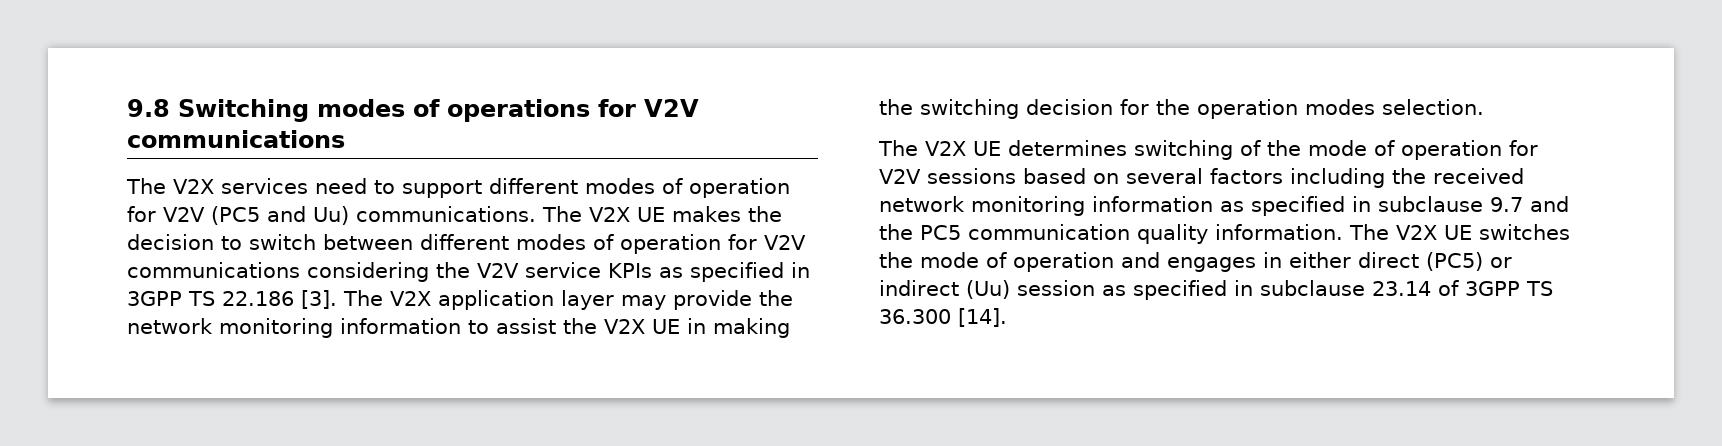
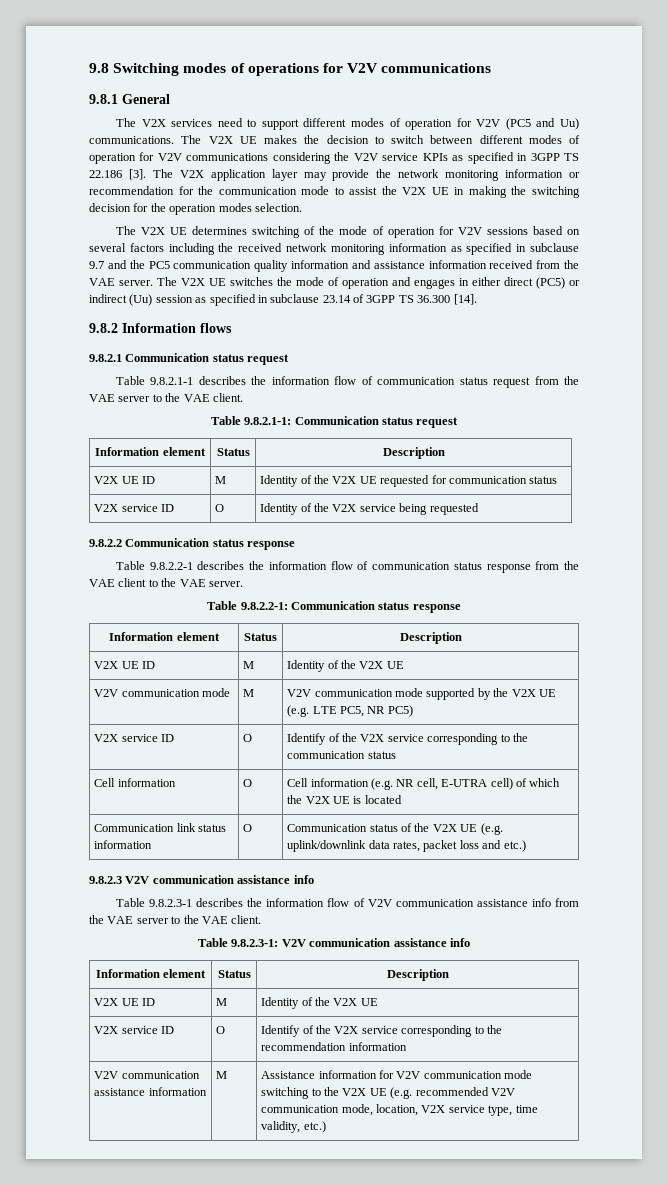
(345, 139) none -> [89,94,170,104] // 9.8.1 General
(461, 326) none -> [569,172,580,178] [89,186,330,195] or recommendation for the communication mode
[1215,224,1343,240] information. -> [291,260,579,269] [89,278,153,286] information and assistance information received from the VAE server.
(1007, 317) none -> [89,323,232,333] [89,353,290,365] [115,376,579,388] [89,393,243,402] [210,416,459,428] [95,447,206,456] [216,448,250,456] [382,447,445,459] [94,476,156,484] [215,476,227,484] [260,475,558,487] [94,504,175,512] [215,504,225,512] [260,503,479,515] [89,538,296,550] [115,561,580,573] [89,578,243,587] [207,601,461,613] [109,632,220,641] [244,633,277,641] [399,632,462,644] [94,661,156,669] [243,661,255,669] [287,660,404,672] [94,688,231,697] [243,689,255,697] [287,688,556,700] [287,705,413,717] [94,734,175,742] [243,734,253,742] [287,733,528,745] [287,751,396,759] [94,778,176,787] [243,779,253,787] [287,778,561,790] [287,795,402,804] [94,823,227,832] [94,840,153,849] [243,824,253,832] [287,823,503,835] [287,840,526,852] [89,875,314,884] [115,898,579,907] [89,915,262,924] [198,938,470,947] [95,969,207,978] [217,970,251,978] [386,969,449,981] [94,998,156,1006] [216,998,228,1006] [261,997,378,1009] [94,1026,175,1034] [216,1026,226,1034] [261,1025,502,1037] [261,1042,407,1051] [94,1071,200,1079] [94,1087,207,1096] [216,1071,228,1079] [261,1070,533,1079] [261,1087,515,1099] [261,1104,538,1116] [261,1121,326,1133] // 9.8.2 Information flows // 9.8.2.1 Communication status request // Table 9.8.2.1-1 describes the information flow of communication status request from the VAE server to the VAE client. // Table 9.8.2.1-1: Communication status request // Information element | Status | Description // V2X UE ID | M | Identity of the V2X UE requested for communication status // V2X service ID | O | Identity of the V2X service being requested // 9.8.2.2 Communication status response // Table 9.8.2.2-1 describes the information flow of communication status response from the VAE client to the VAE server. // Table 9.8.2.2-1: Communication status response // Information element | Status | Description // V2X UE ID | M | Identity of the V2X UE // V2V communication mode | M | V2V communication mode supported by the V2X UE (e.g. LTE PC5, NR PC5) // V2X service ID | O | Identify of the V2X service corresponding to the communication status // Cell information | O | Cell information (e.g. NR cell, E-UTRA cell) of which the V2X UE is located // Communication link status information | O | Communication status of the V2X UE (e.g. uplink/downlink data rates, packet loss and etc.) // 9.8.2.3 V2V communication assistance info // Table 9.8.2.3-1 describes the information flow of V2V communication assistance info from the VAE server to the VAE client. // Table 9.8.2.3-1: V2V communication assistance info // Information element | Status | Description // V2X UE ID | M | Identity of the V2X UE // V2X service ID | O | Identify of the V2X service corresponding to the recommendation information // V2V communication assistance information | M | Assistance information for V2V communication mode switching to the V2X UE (e.g. recommended V2V communication mode, location, V2X service type, time validity, etc.)

